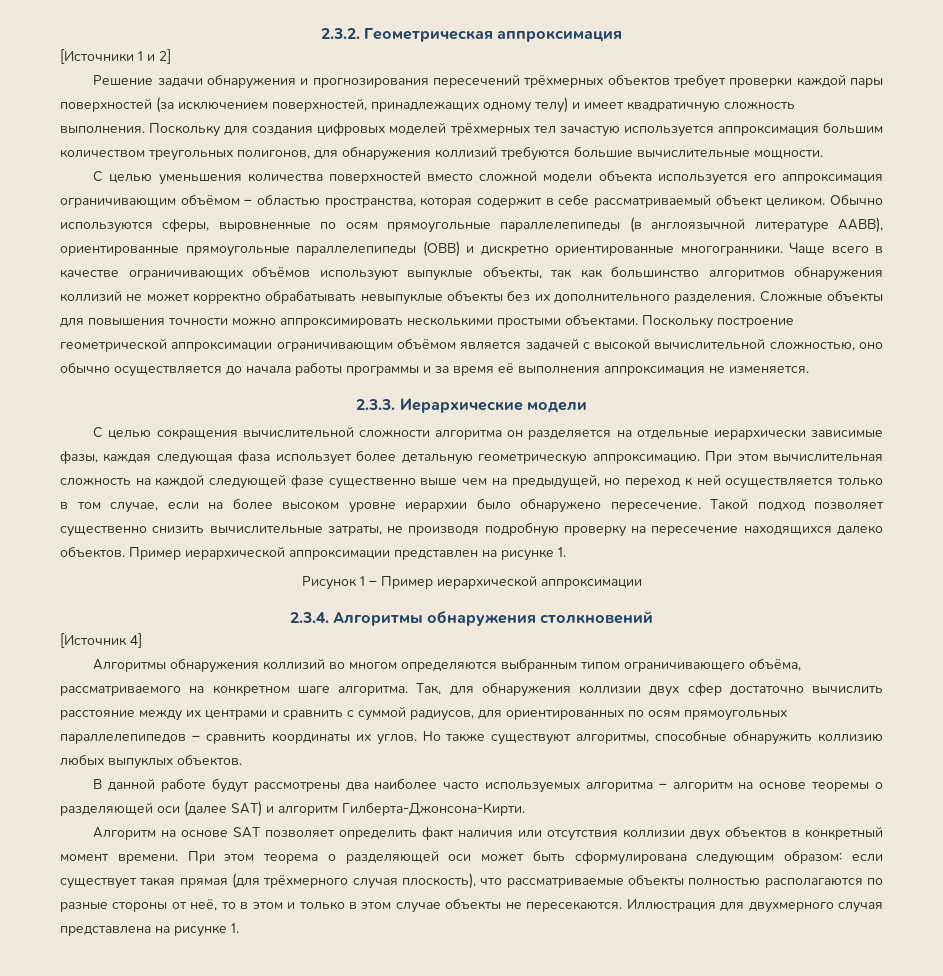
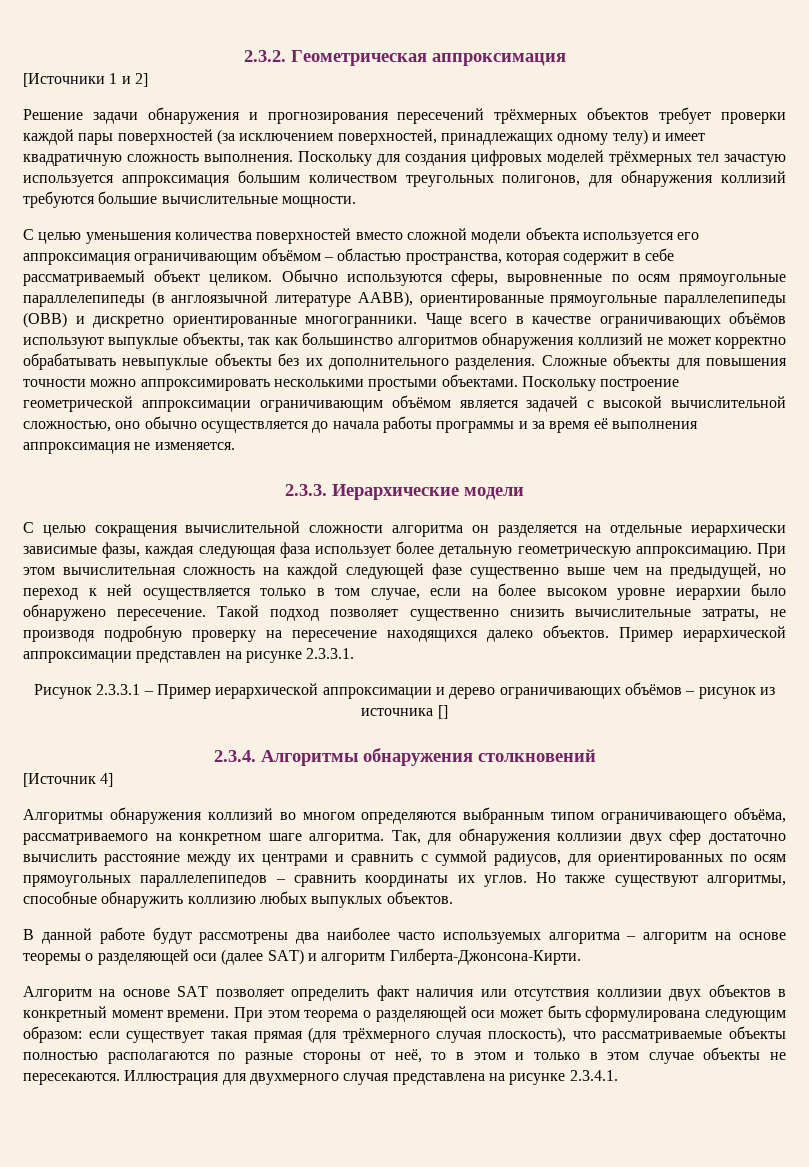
[558,547,566,557] 1. -> [306,648,355,659] 2.3.3.1.
[359,576,365,586] 1 -> [96,684,141,695] 2.3.3.1
(642, 583) none -> [435,682,775,699] [361,705,448,719] и дерево ограничивающих объёмов – рисунок из источника []
[231,923,239,933] 1. -> [569,1070,618,1081] 2.3.4.1.

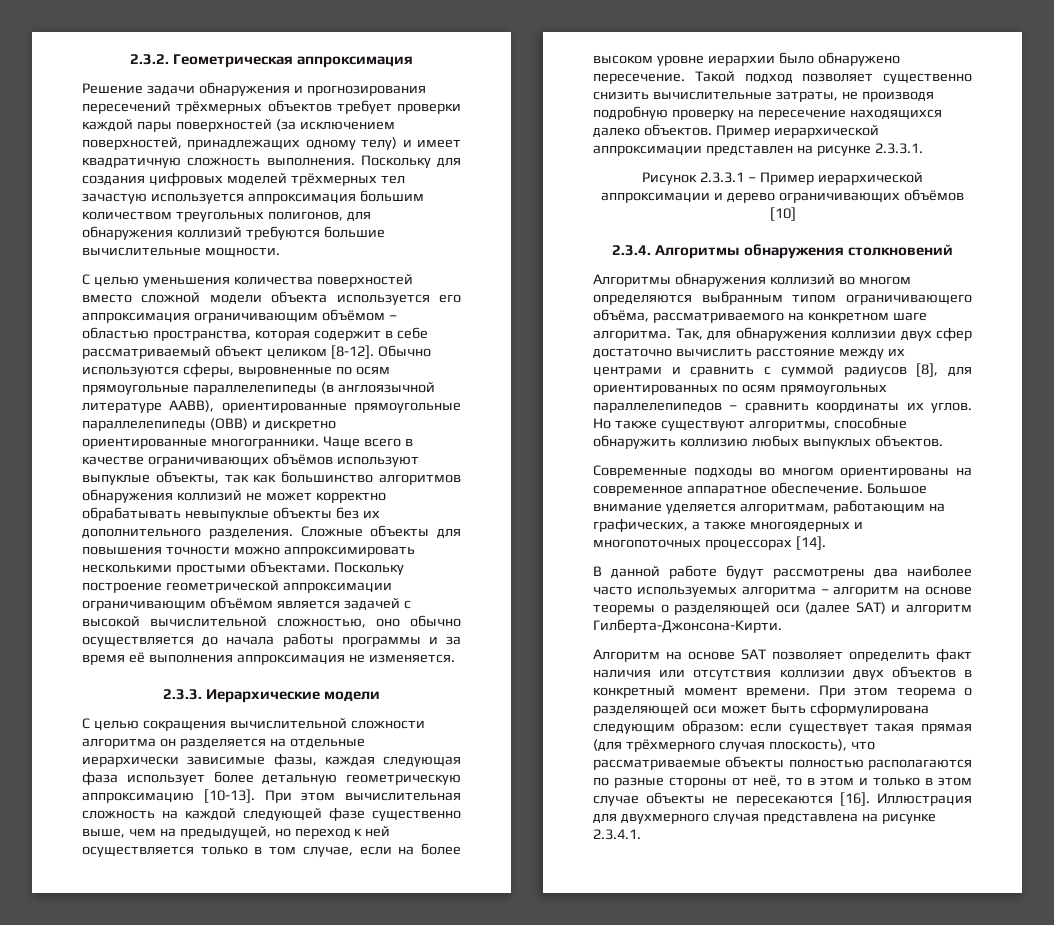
[23,73,148,87] // [Источники 1 и 2] -> (414, 62) none
[209,274,273,286] целиком. -> [266,345,374,359] целиком [8-12].
[635,546,752,558] аппроксимацию. -> [82,789,255,803] аппроксимацию [10-13].
[567,567,605,575] выше -> [82,828,125,838] выше,
[685,687,775,699] [361,705,448,719] – рисунок из источника [] -> [769,207,796,221] [10]
[23,773,114,787] // [Источник 4] -> (953, 250) none
[493,854,561,866] радиусов, -> [843,363,939,377] радиусов [8],
(453, 897) none -> [593,465,972,478] [593,482,927,496] [593,500,945,514] [593,518,863,532] [593,536,826,550] // Современные подходы во многом ориентированы на современное аппаратное обеспечение. Большое внимание уделяется алгоритмам, работающим на графических, а также многоядерных и многопоточных процессорах [14].
[23,1073,120,1085] пересекаются. -> [735,792,870,806] пересекаются [16].

